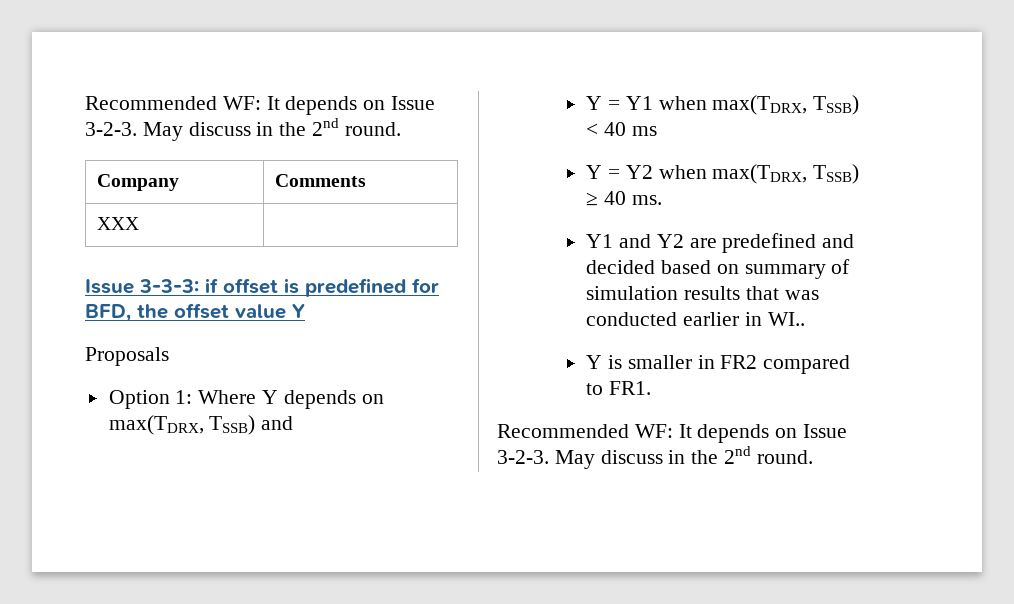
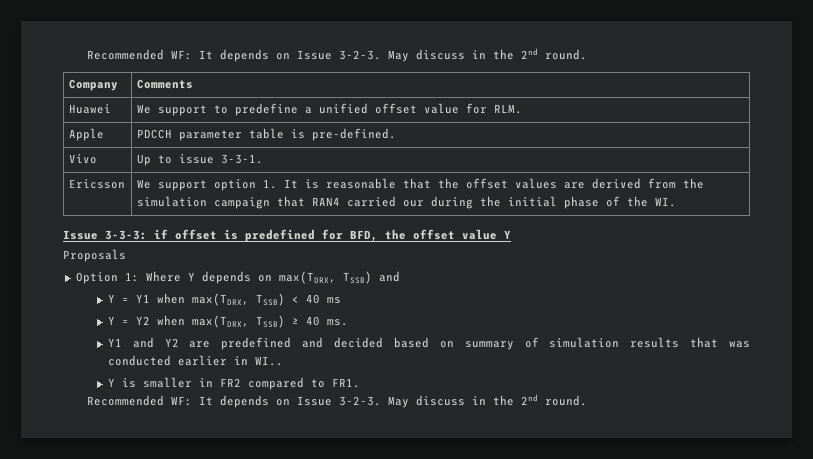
[96,217,139,230] XXX | -> [68,104,111,114] [136,103,522,116] [68,128,104,141] [136,128,396,141] [68,154,97,164] [136,154,263,166] [68,179,125,189] [136,178,704,191] [136,196,676,209] Huawei | We support to predefine a unified offset value for RLM. // Apple | PDCCH parameter table is pre-defined. // Vivo | Up to issue 3-3-1. // Ericsson | We support option 1. It is reasonable that the offset values are derived from the simulation campaign that RAN4 carried our during the initial phase of the WI.

